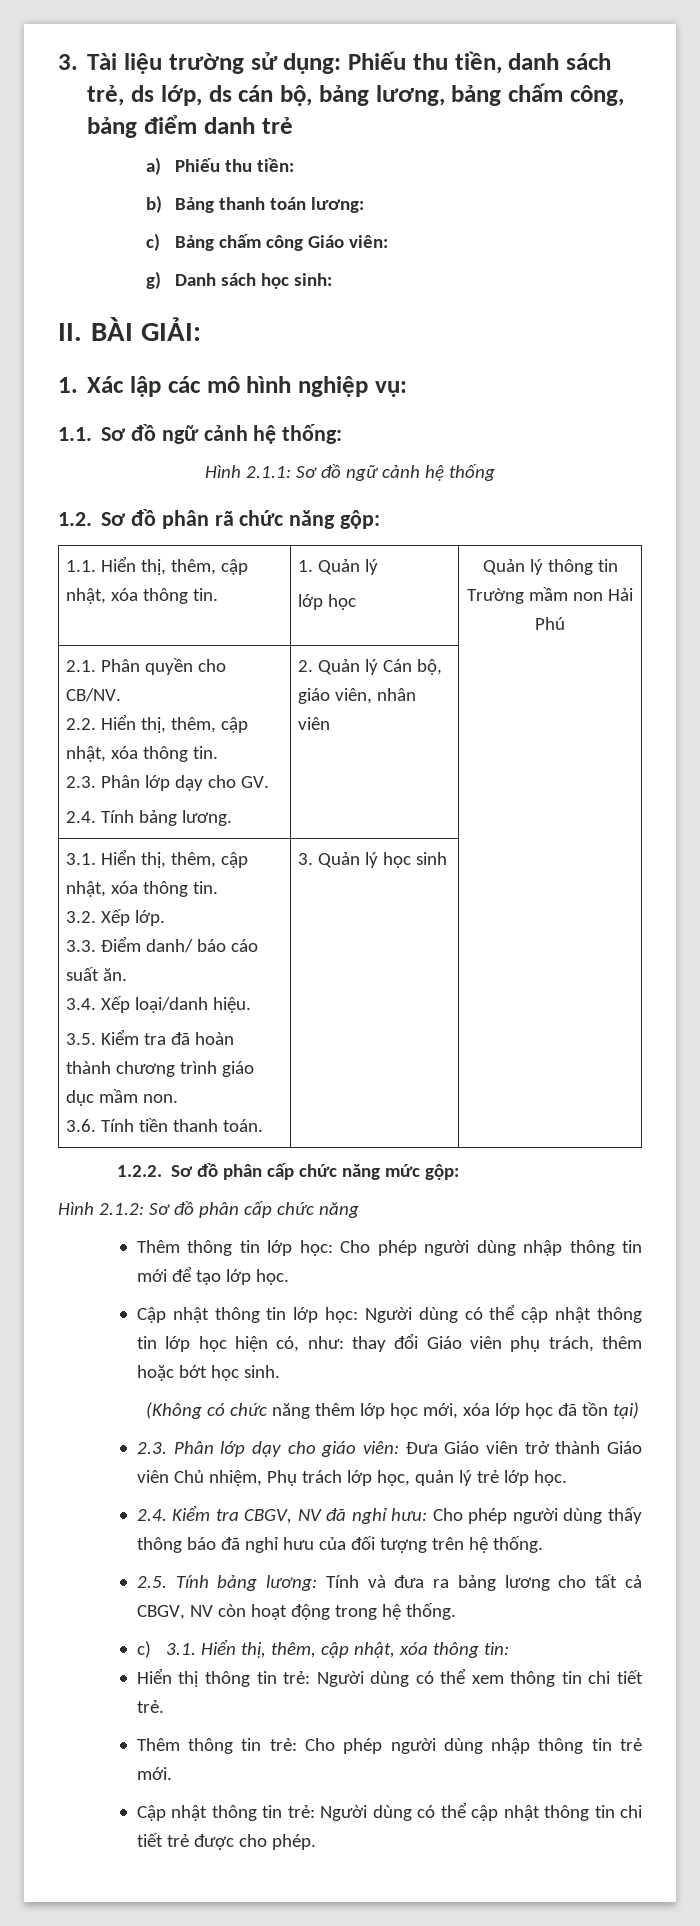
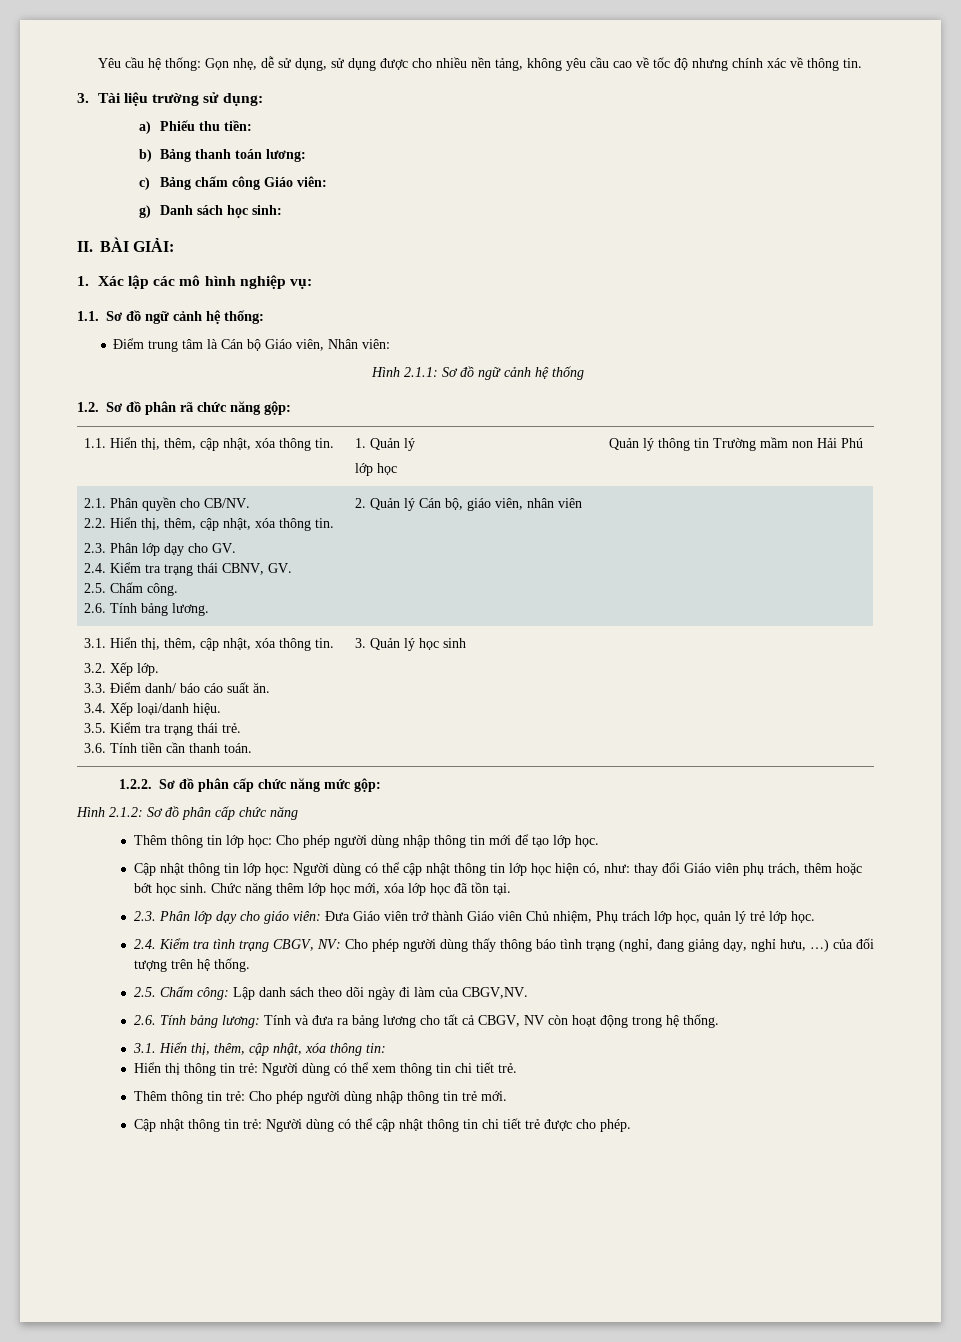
(58, 62) none -> [97,56,862,71] Yêu cầu hệ thống: Gọn nhẹ, dễ sử dụng, sử dụng được cho nhiều nền tảng, không yêu cầu cao về tốc độ nhưng chính xác về thông tin. //
[348,51,612,74] [87,83,624,106] [87,115,293,138] Phiếu thu tiền, danh sách trẻ, ds lớp, ds cán bộ, bảng lương, bảng chấm công, bảng điểm danh trẻ -> (263, 99) none
(343, 434) none -> [113,338,391,352] // Điểm trung tâm là Cán bộ Giáo viên, Nhân viên:
(96, 817) none -> [109,562,292,576] [83,582,178,596] [83,603,106,613] Kiểm tra trạng thái CBNV, GV. // 2.5. Chấm công. // 2.6.
[170,1032,234,1045] [65,1061,254,1077] [65,1089,178,1106] đã hoàn thành chương trình giáo dục mầm non. -> [163,723,241,736] trạng thái trẻ.
(168, 1125) none -> [165,742,185,753] cần
[145,1402,267,1419] // (Không có chức -> [210,883,241,893] Chức
[612,1402,639,1419] tại) -> [492,883,511,895] tại.
[244,1508,428,1524] CBGV, NV đã nghỉ hưu: -> [212,939,341,952] tình trạng CBGV, NV:
[220,1537,314,1553] đã nghỉ hưu -> [559,939,829,952] tình trạng (nghỉ, đang giảng dạy, nghỉ hưu, …)
(167, 1582) none -> [159,986,528,1000] [133,1015,156,1025] Chấm công: Lập danh sách theo dõi ngày đi làm của CBGV,NV. // 2.6.
[136,1641,151,1658] c) -> (719, 1021) none

